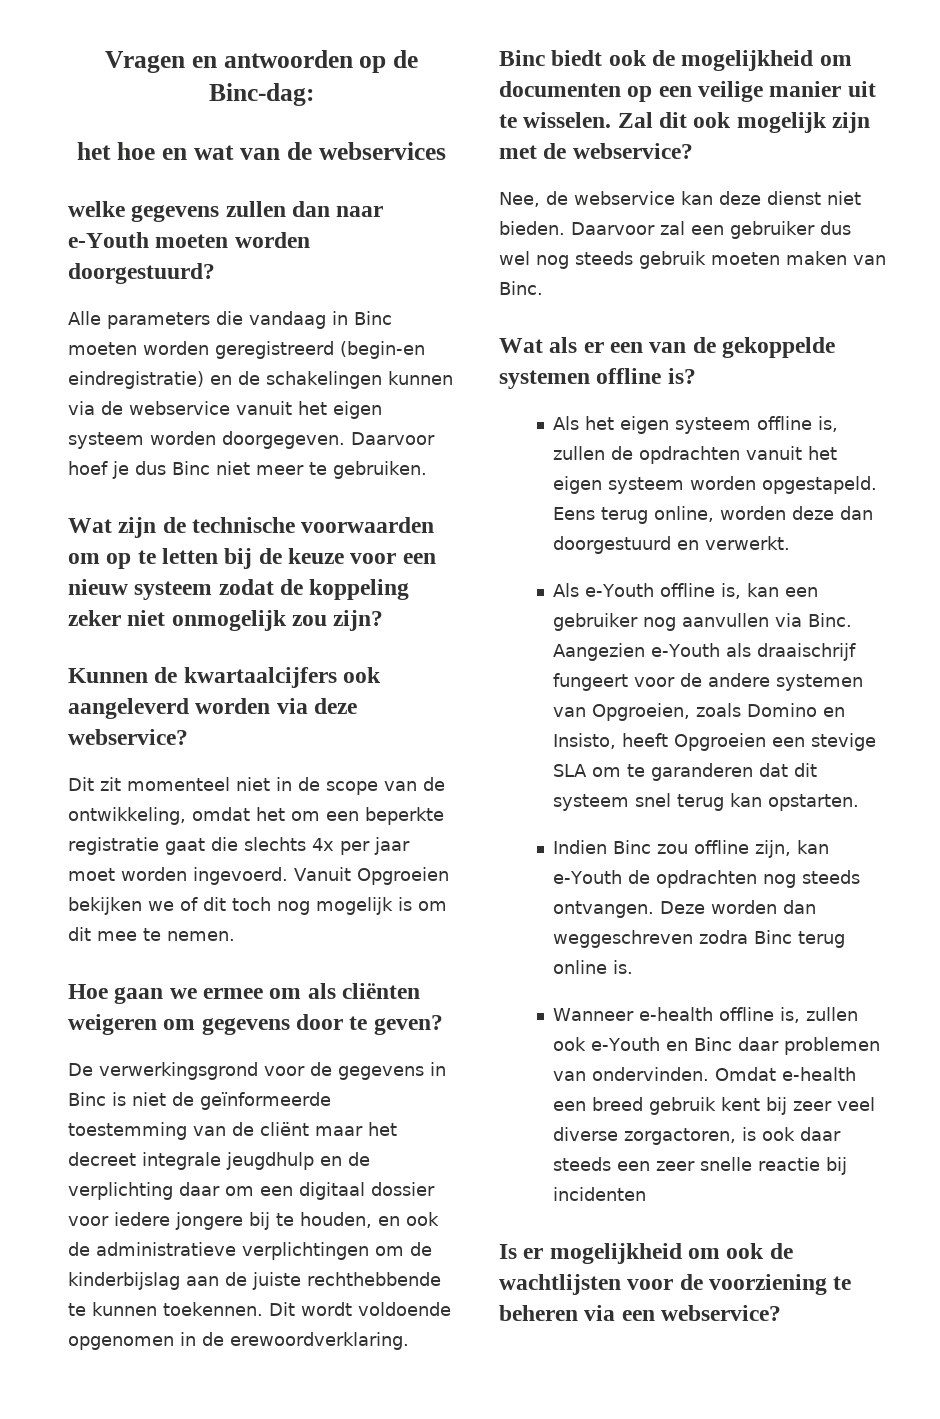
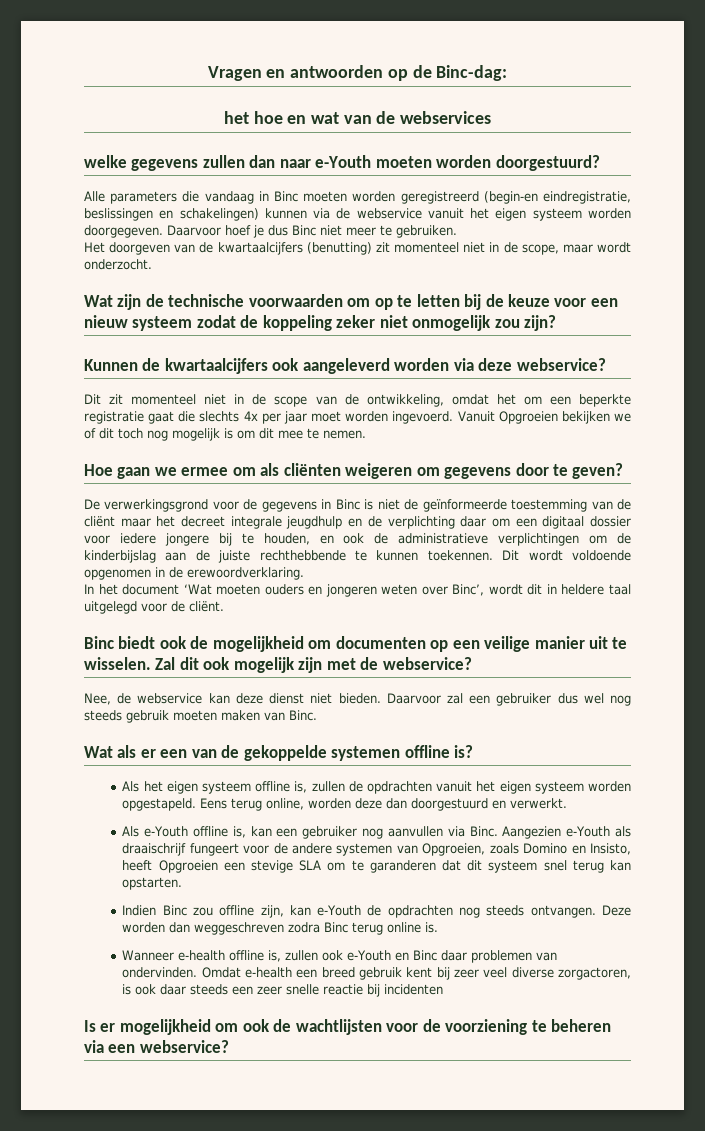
[68,371,382,389] eindregistratie) en de schakelingen -> [543,191,631,204] [84,208,259,221] eindregistratie, beslissingen en schakelingen)
(427, 470) none -> [84,242,631,255] [84,259,152,270] // Het doorgeven van de kwartaalcijfers (benutting) zit momenteel niet in de scope, maar wordt onderzocht.
(409, 1341) none -> [84,584,632,597] [84,601,224,614] // In het document ‘Wat moeten ouders en jongeren weten over Binc’, wordt dit in heldere taal uitgelegd voor de cliënt.

